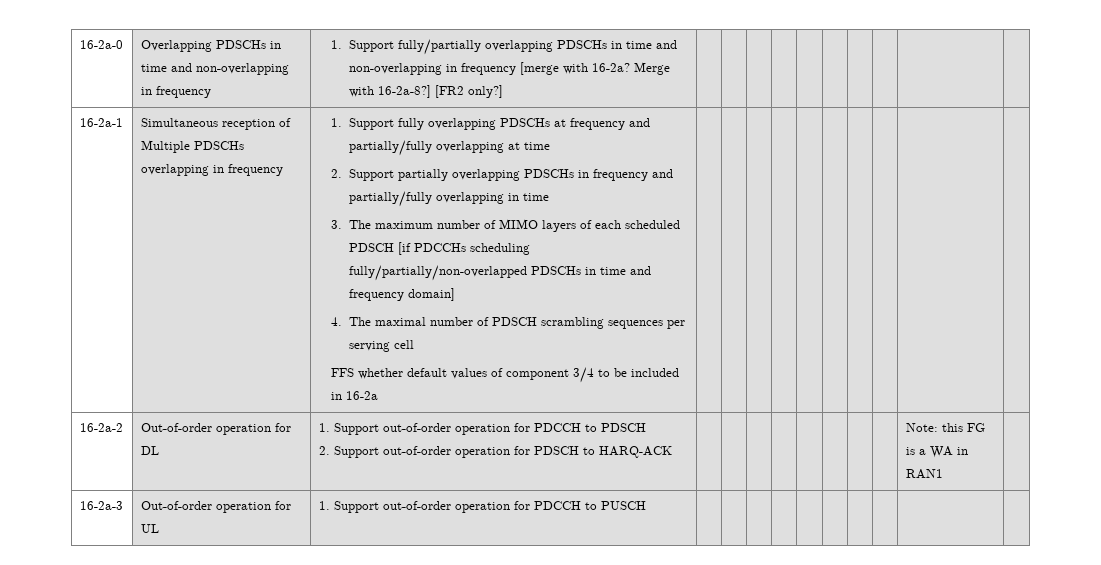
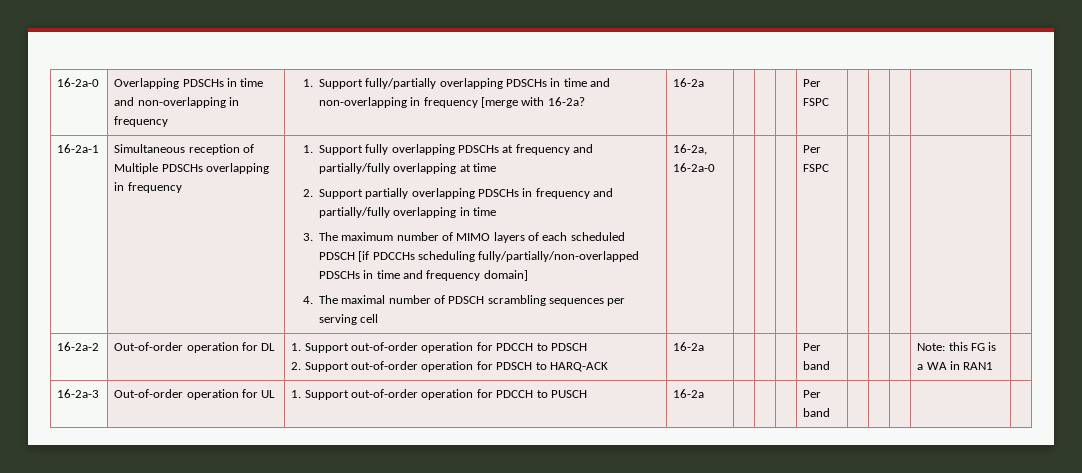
[633,62,670,75] [348,85,503,98] Merge with 16-2a-8?] [FR2 only?] | | | | | -> [673,78,705,87] [803,79,822,87] [803,98,830,106] | 16-2a | | | | Per FSPC
[331,367,680,383] [331,391,379,400] // FFS whether default values of component 3/4 to be included in 16-2a | | | | | -> [673,144,708,155] [673,163,716,172] [803,145,822,153] [803,164,830,172] | 16-2a, 16-2a-0 | | | | Per FSPC
(672, 452) | | | | -> [673,342,705,351] [803,343,822,351] [803,361,831,370] 16-2a | | | | Per band
(646, 505) | | | | -> [673,389,705,398] [803,390,822,398] [803,408,831,417] 16-2a | | | | Per band

